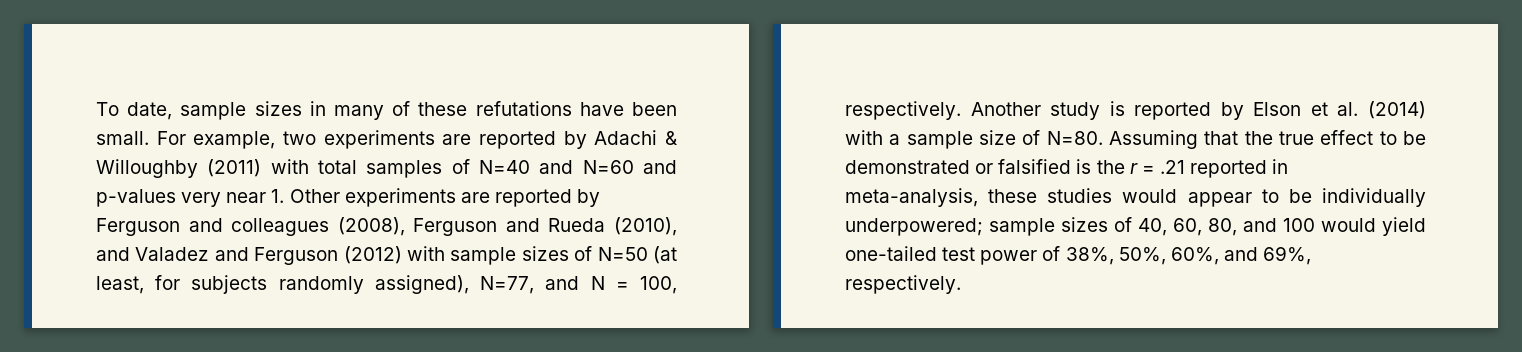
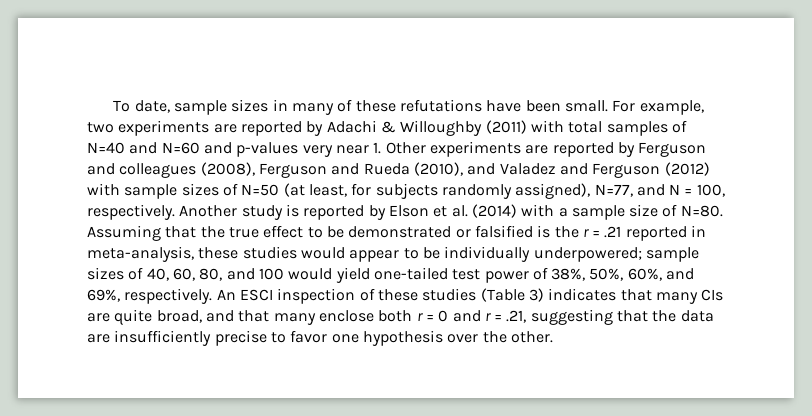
(961, 284) none -> [216,288,724,304] [87,309,714,325] [87,330,553,346] An ESCI inspection of these studies (Table 3) indicates that many CIs are quite broad, and that many enclose both r = 0 and r = .21, suggesting that the data are insufficiently precise to favor one hypothesis over the other.

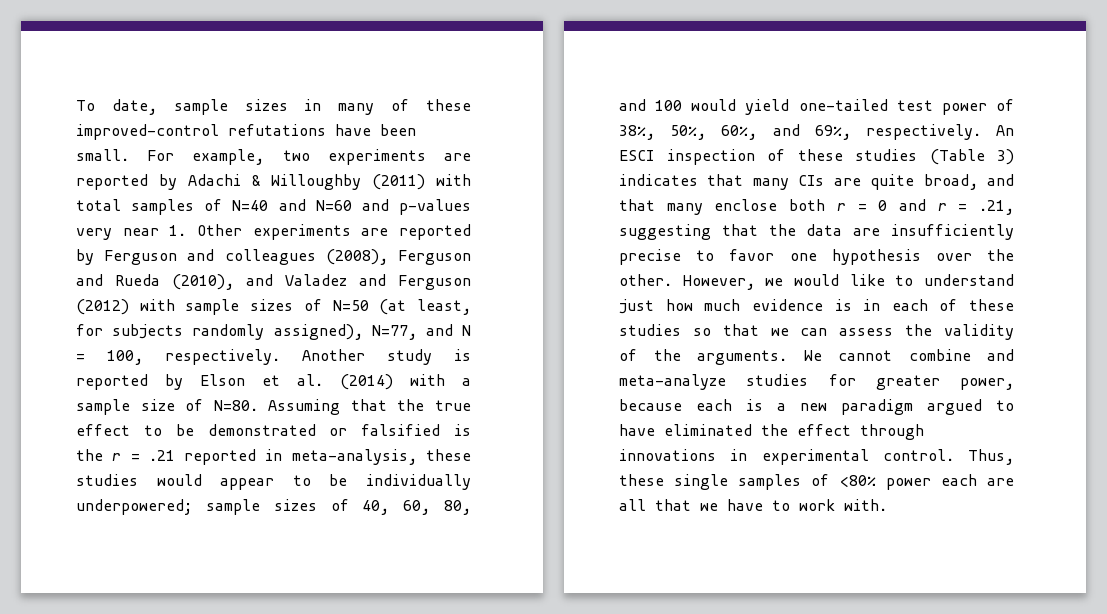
(396, 106) none -> [76,124,219,140] improved-control
(553, 337) none -> [682,274,1014,290] [619,299,1014,314] [619,324,1014,340] [619,349,1014,365] [619,374,1014,390] [619,399,1014,415] [619,424,924,440] [619,449,1014,465] [619,474,1014,490] [619,499,887,511] However, we would like to understand just how much evidence is in each of these studies so that we can assess the validity of the arguments. We cannot combine and meta-analyze studies for greater power, because each is a new paradigm argued to have eliminated the effect through innovations in experimental control. Thus, these single samples of <80% power each are all that we have to work with.

